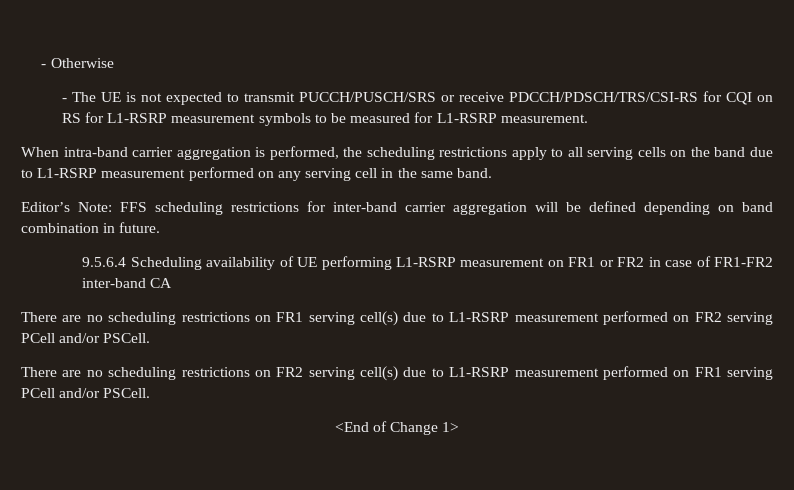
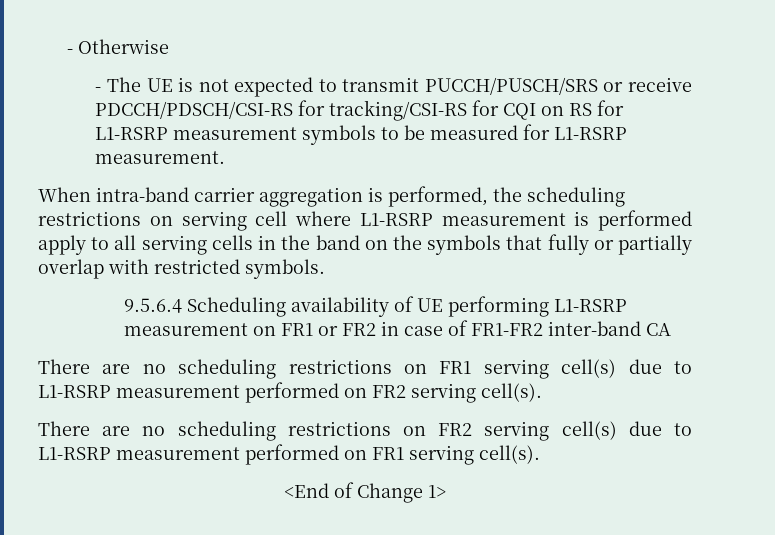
[508,92,698,102] PDCCH/PDSCH/TRS/CSI-RS -> [95,100,468,121] PDCCH/PDSCH/CSI-RS for tracking/CSI-RS
(508, 152) none -> [149,210,692,231] on serving cell where L1-RSRP measurement is performed
[670,147,773,157] [21,167,493,181] [21,201,773,215] [21,222,161,233] on the band due to L1-RSRP measurement performed on any serving cell in the same band. // Editor’s Note: FFS scheduling restrictions for inter-band carrier aggregation will be defined depending on band combination in future. -> [258,234,692,255] [38,259,325,279] in the band on the symbols that fully or partially overlap with restricted symbols.
[21,333,151,343] PCell and/or PSCell. -> [481,383,542,402] cell(s).
[21,388,151,398] PCell and/or PSCell. -> [479,445,540,464] cell(s).

